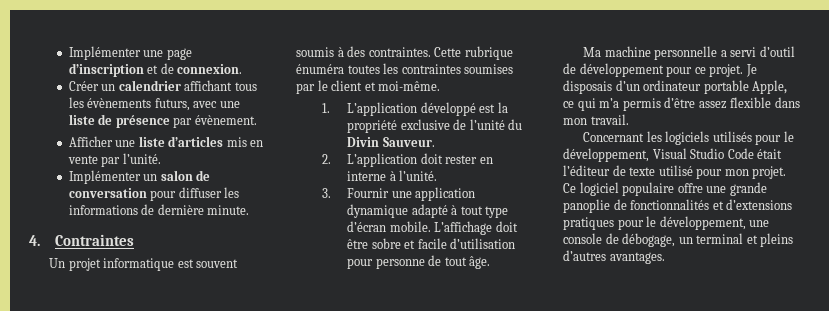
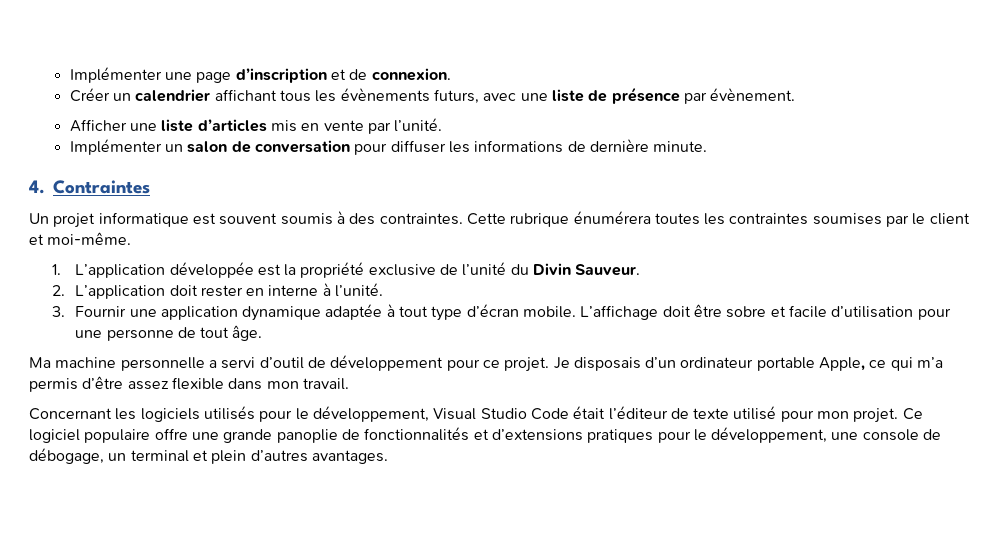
[296,64,344,74] énuméra -> [573,211,651,224] énumérera
[420,102,476,116] développé -> [169,262,254,278] développée
[411,204,448,218] adapté -> [325,304,383,320] adaptée
(374, 263) none -> [75,330,103,338] une
[760,233,794,247] pleins -> [211,450,247,464] plein

